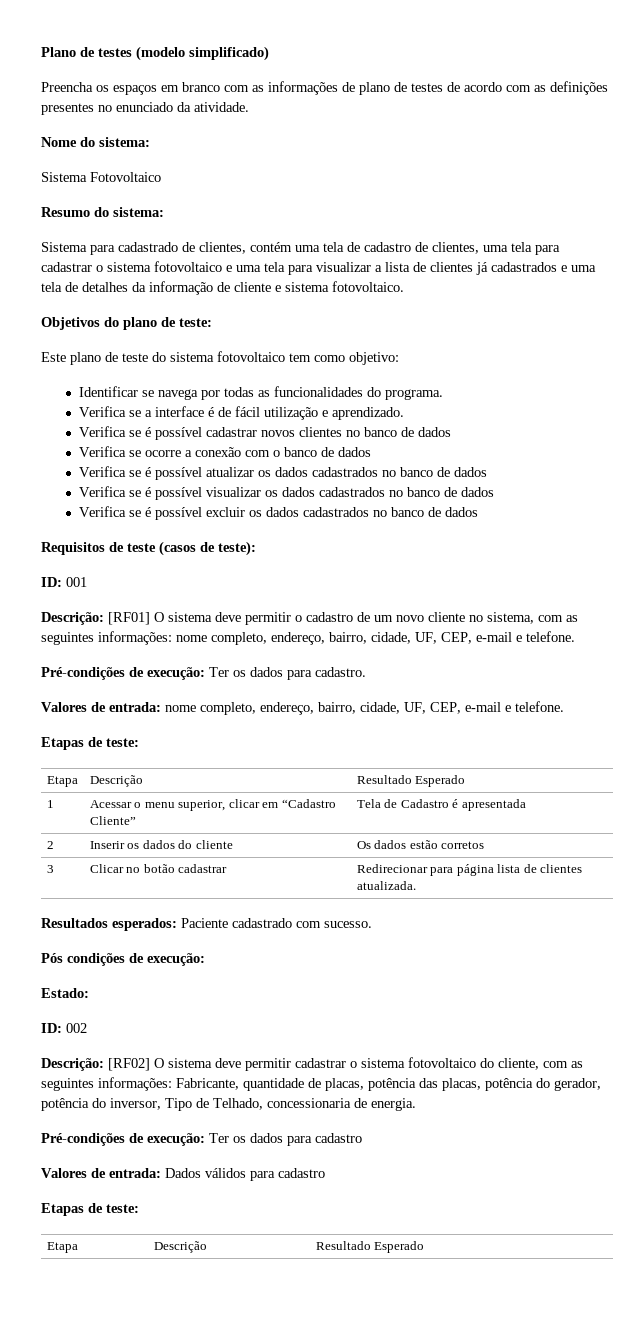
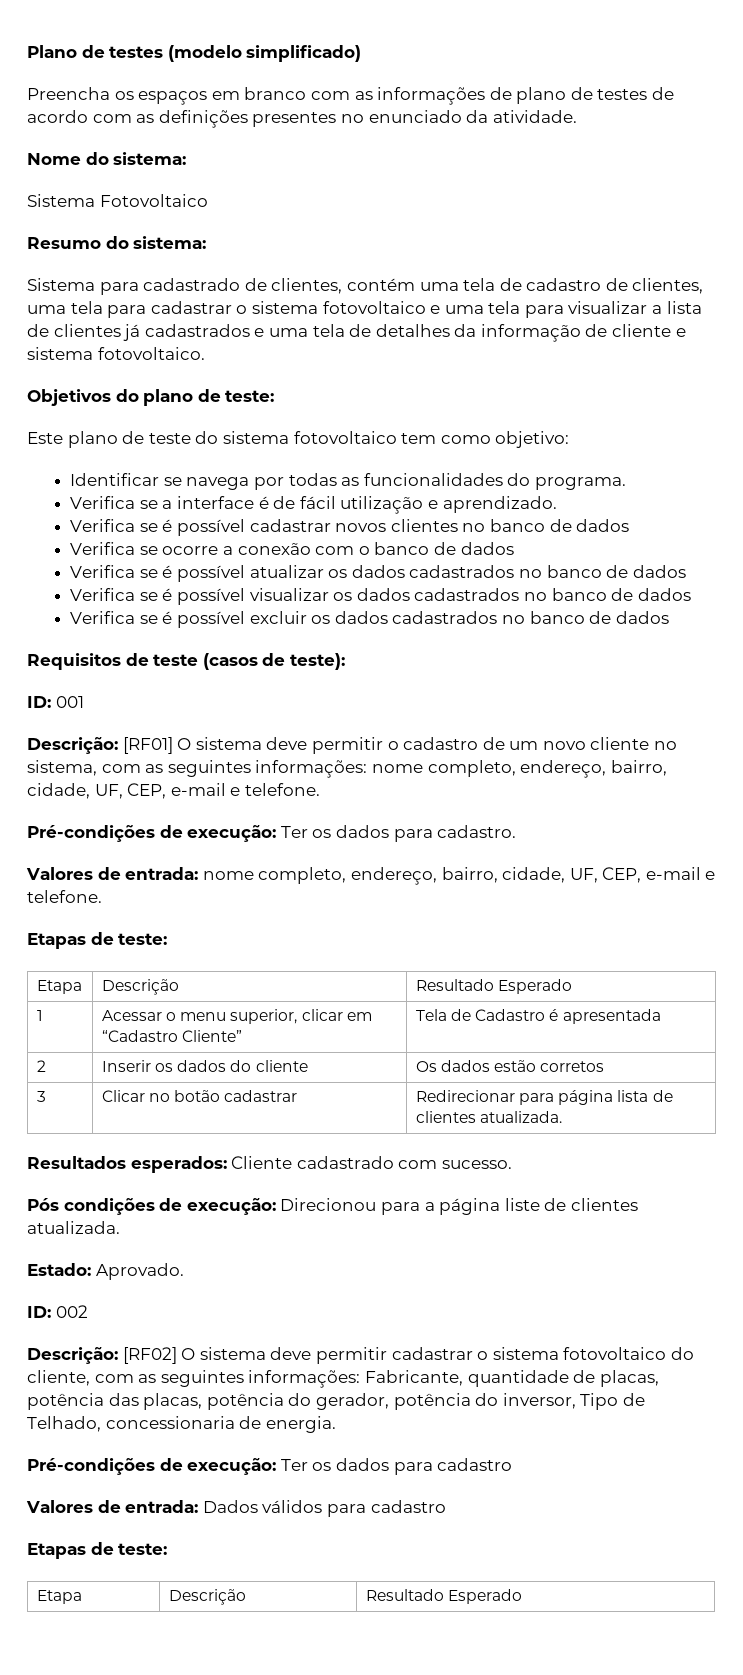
[181,918,228,928] Paciente -> [231,1156,293,1169] Cliente
(205, 959) none -> [280,1198,638,1215] [27,1221,120,1234] Direcionou para a página liste de clientes atualizada.
(89, 993) none -> [95,1263,184,1280] Aprovado.

